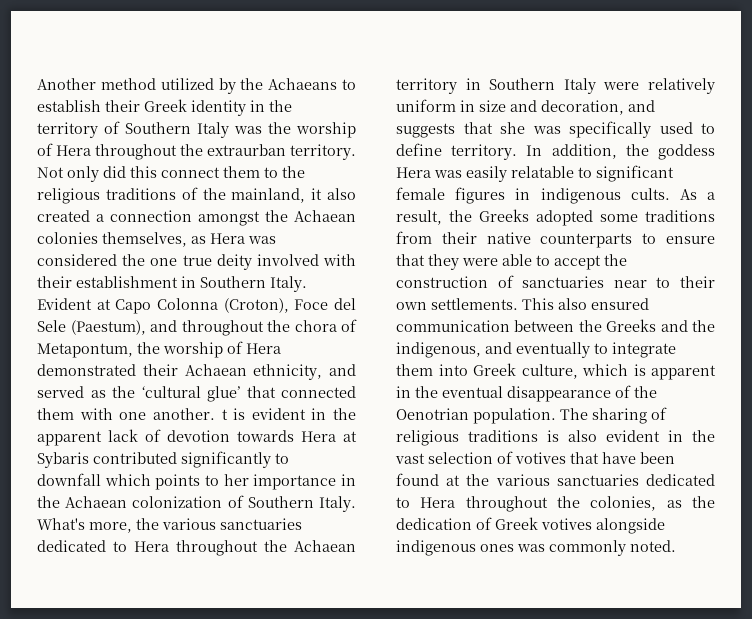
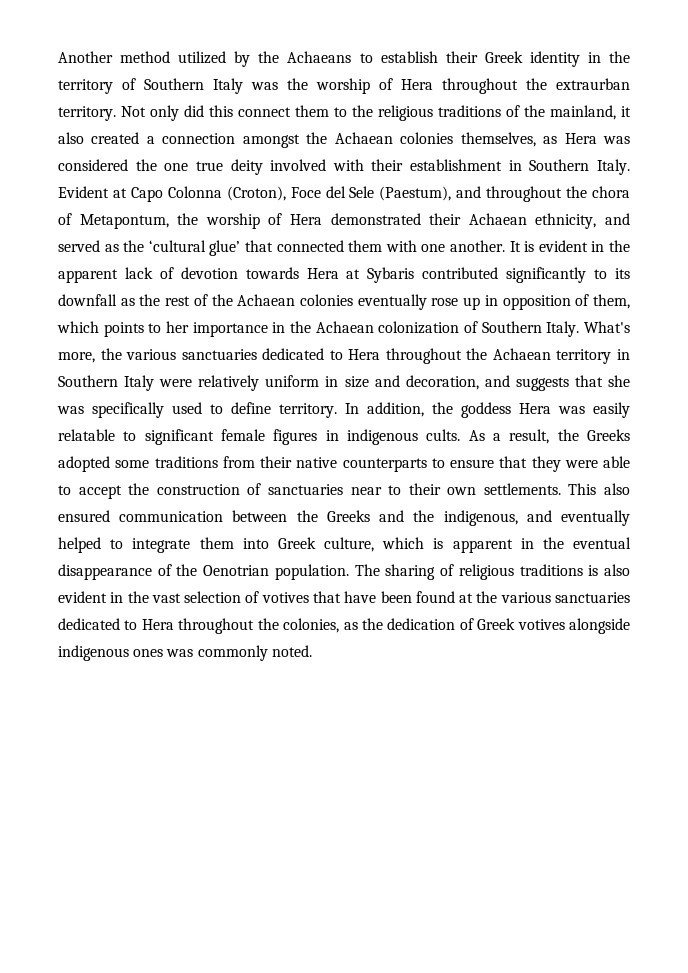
[221,409,228,420] t -> [509,241,521,252] It
[37,473,101,486] downfall -> [614,268,630,279] [58,294,630,310] its downfall as the rest of the Achaean colonies eventually rose up in opposition of them,
(590, 350) none -> [58,537,101,553] helped

